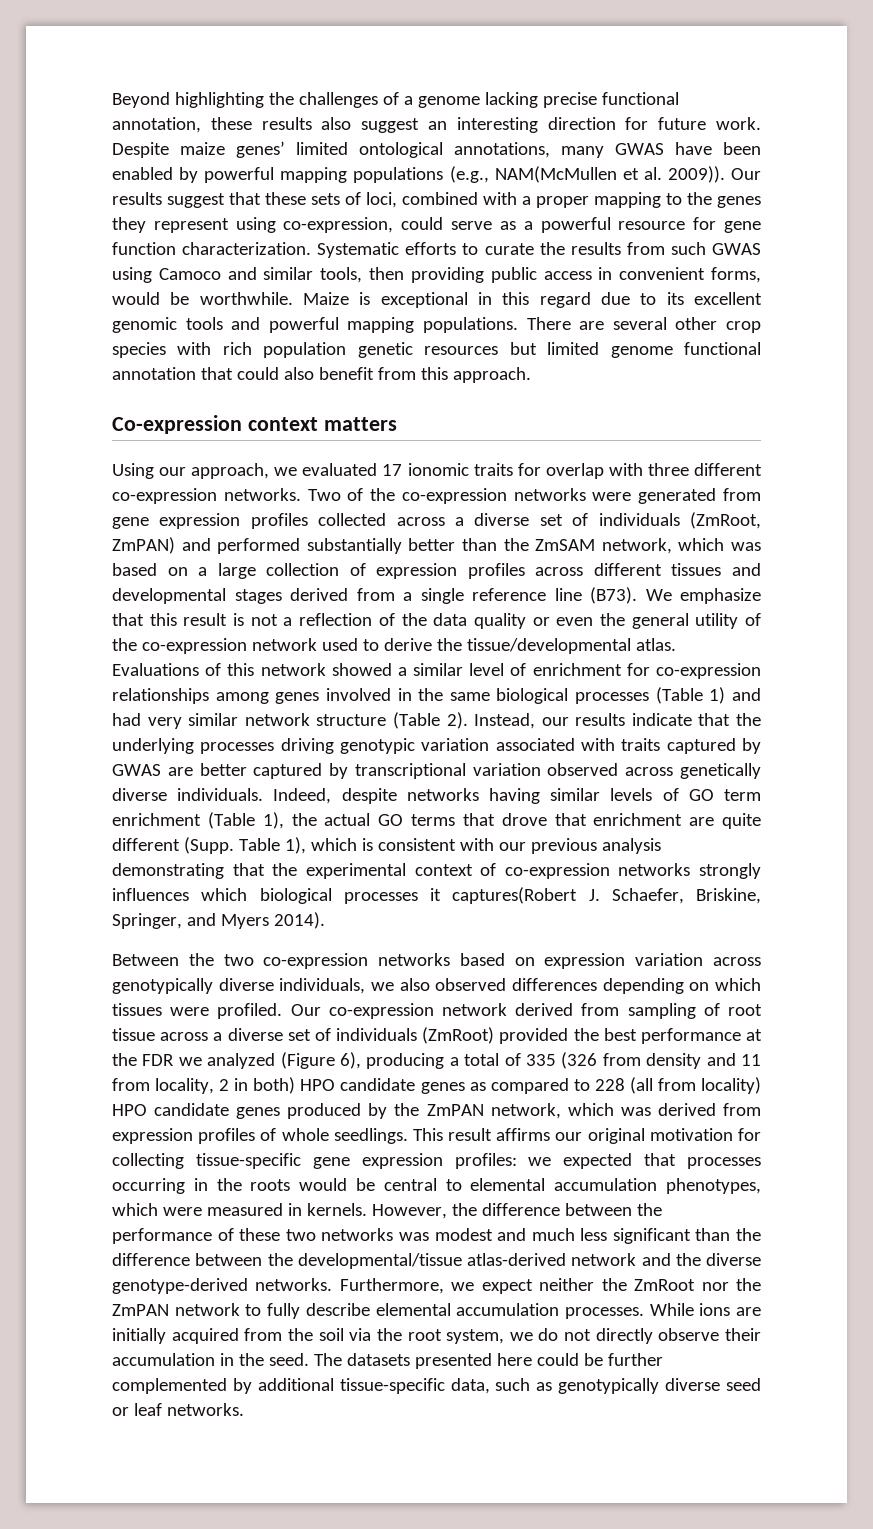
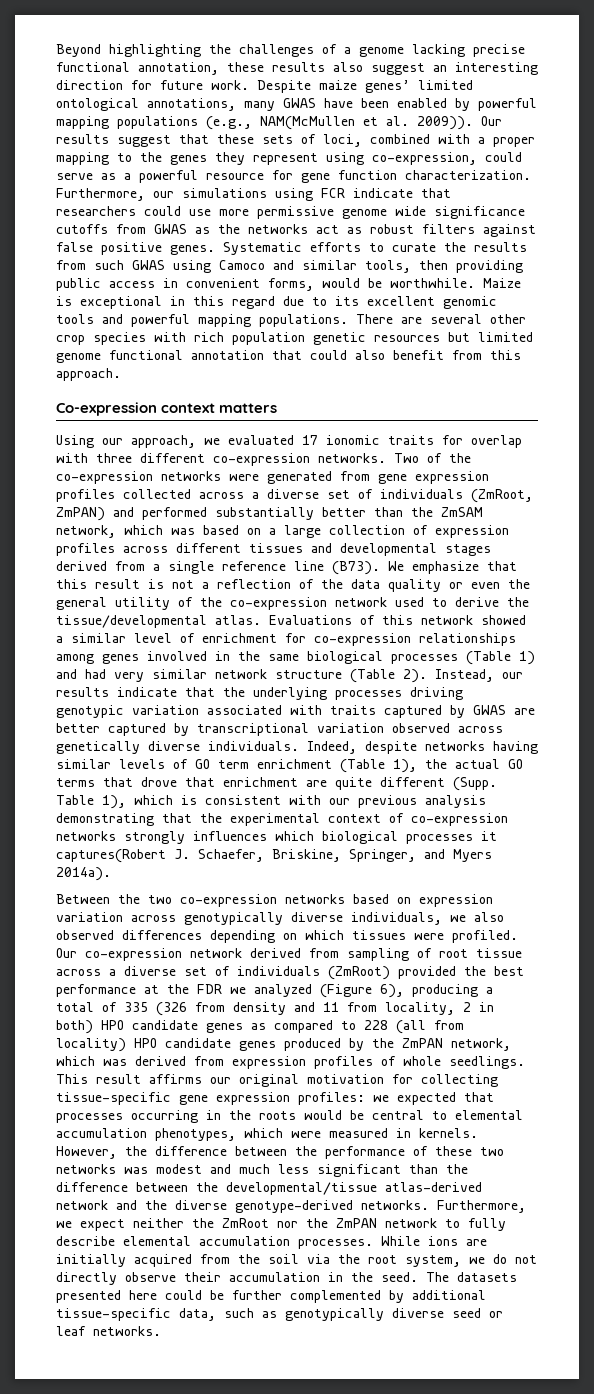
(312, 248) none -> [56,188,451,201] [56,206,525,219] [56,224,536,237] [56,242,215,255] Furthermore, our simulations using FCR indicate that researchers could use more permissive genome wide significance cutoffs from GWAS as the networks act as robust filters against false positive genes.
[273,912,325,929] 2014). -> [56,867,111,881] 2014a).

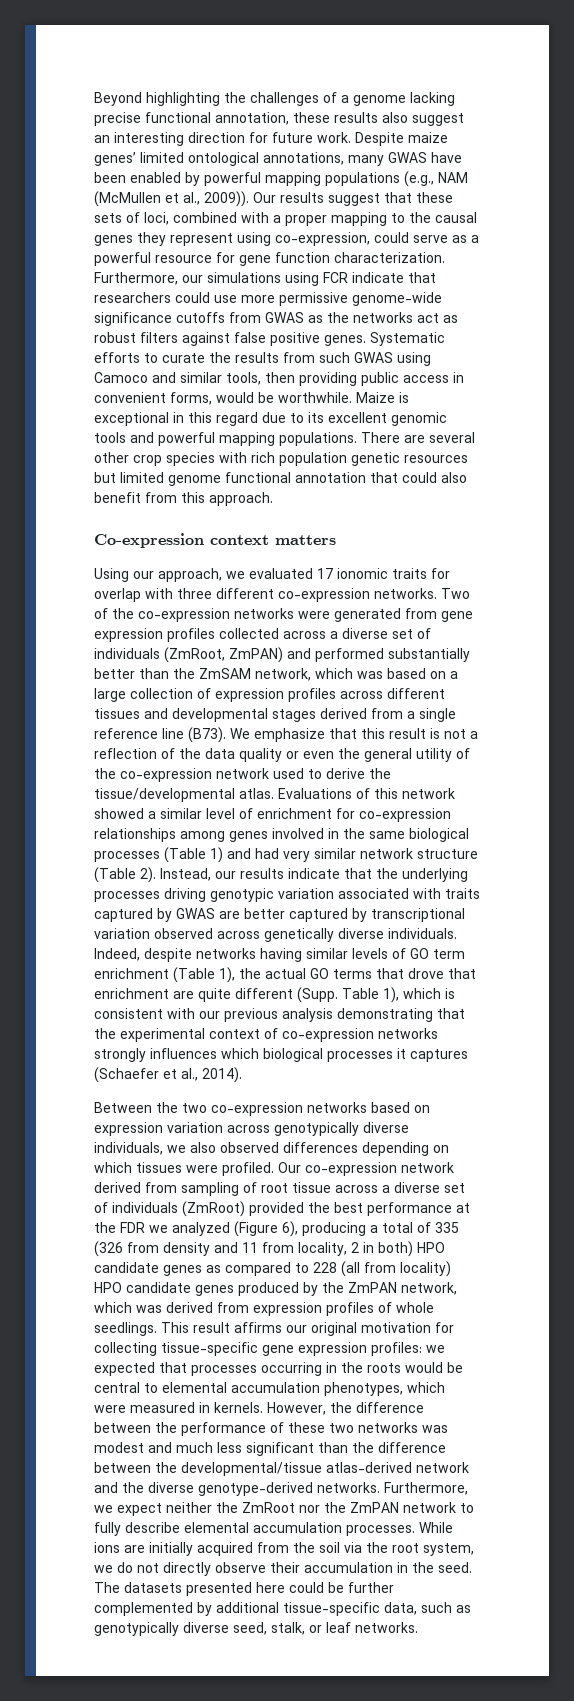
[260,116,409,130] NAM(McMullen et al. -> [438,172,468,183] [94,191,200,207] NAM (McMullen et al.,
(162, 157) none -> [435,212,477,223] causal
[342,206,426,219] genome wide -> [352,292,442,306] genome-wide
[56,849,492,863] [56,867,111,881] captures(Robert J. Schaefer, Briskine, Springer, and Myers 2014a). -> [410,1049,468,1062] [94,1067,242,1083] captures (Schaefer et al., 2014).
[452,1308,481,1318] seed -> [233,1622,305,1635] seed, stalk,

